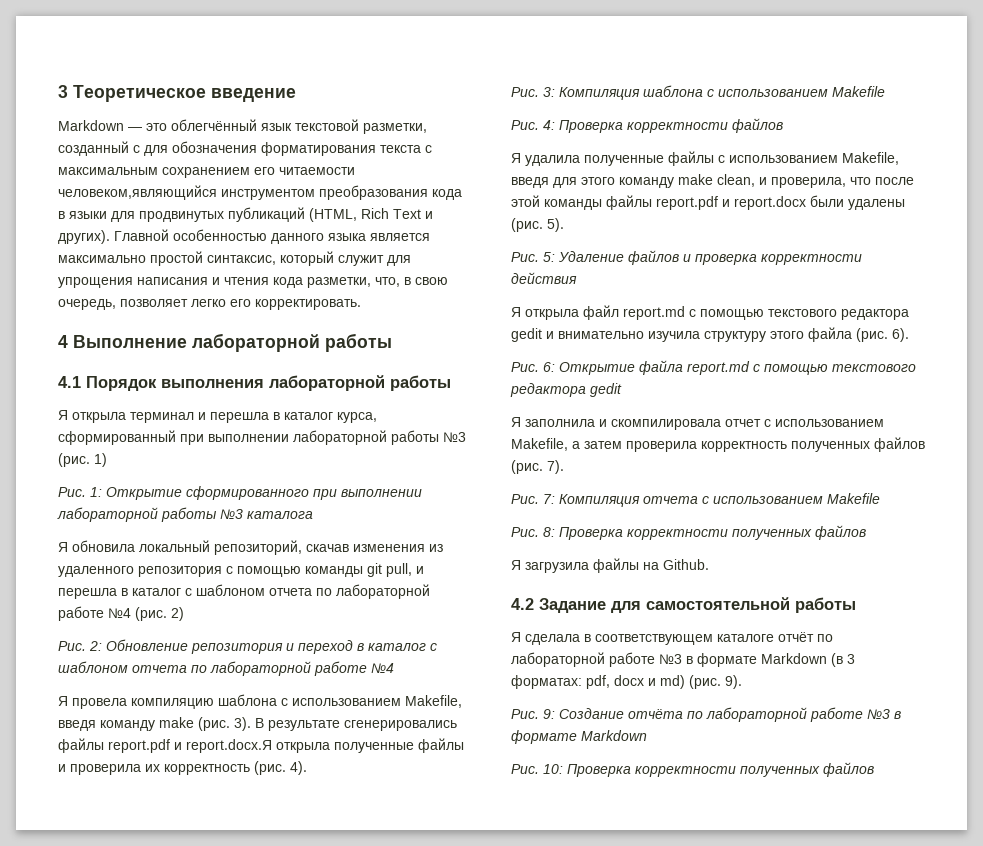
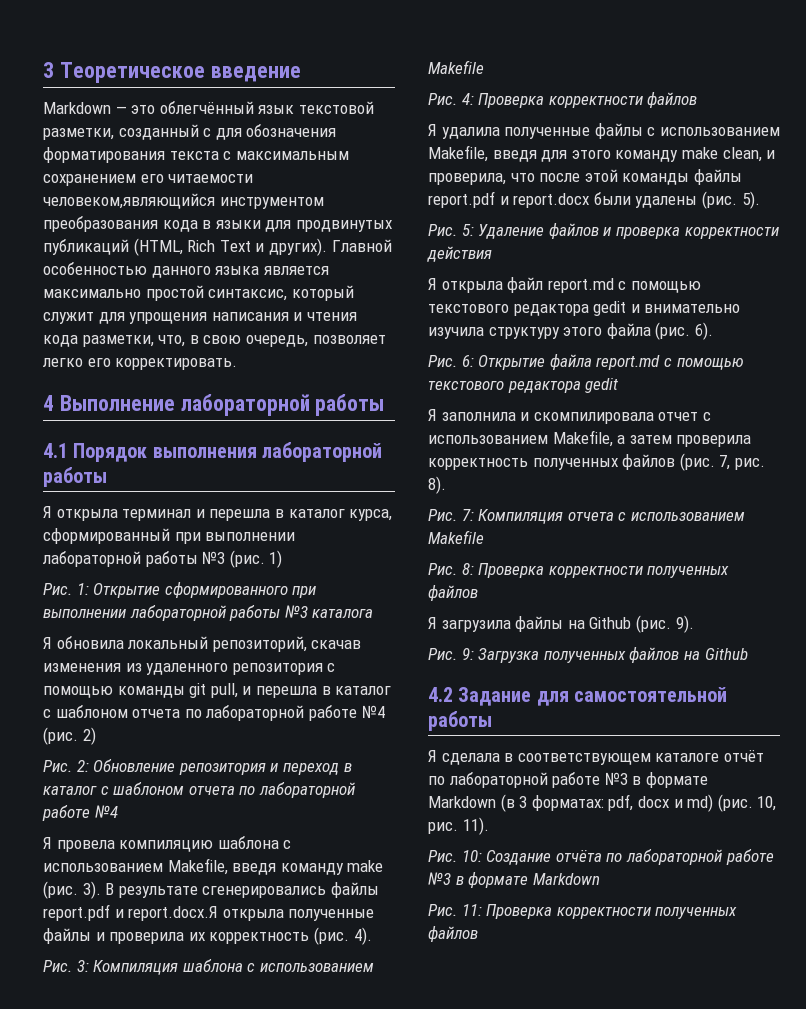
[547,460,564,474] 7). -> [719,455,765,470] [428,476,446,494] 7, рис. 8).
[663,559,709,570] Github. -> [589,615,694,633] [428,647,748,663] Github (рис. 9). // Рис. 9: Загрузка полученных файлов на Github
[725,675,742,689] [511,709,555,719] 9). // Рис. 9: -> [757,796,777,811] [428,817,489,835] [428,850,482,862] 10, рис. 11). // Рис. 10:
[543,764,563,774] 10: -> [461,904,482,916] 11:

